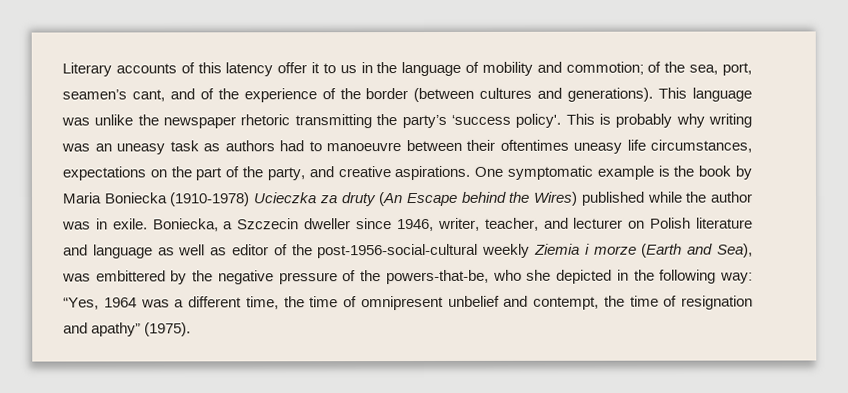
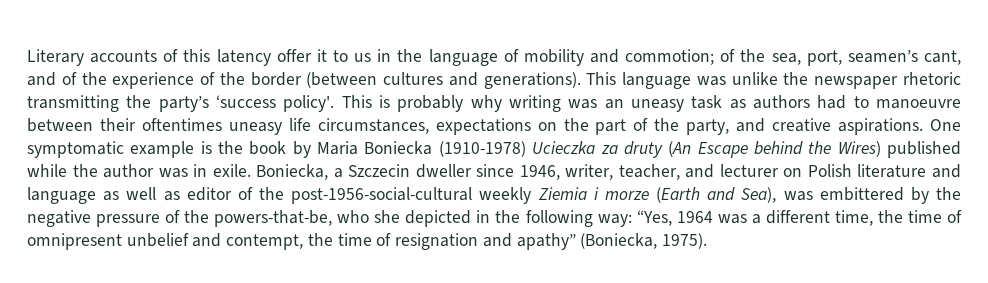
[144,322,192,337] (1975). -> [580,233,707,249] (Boniecka, 1975).

